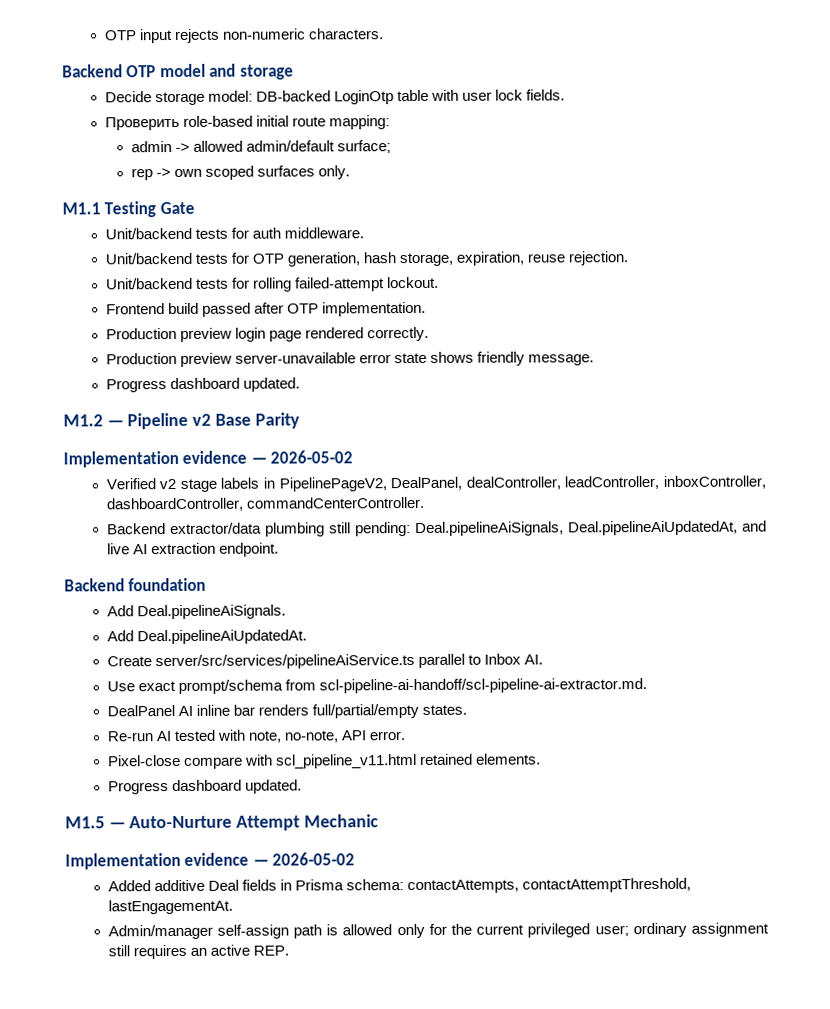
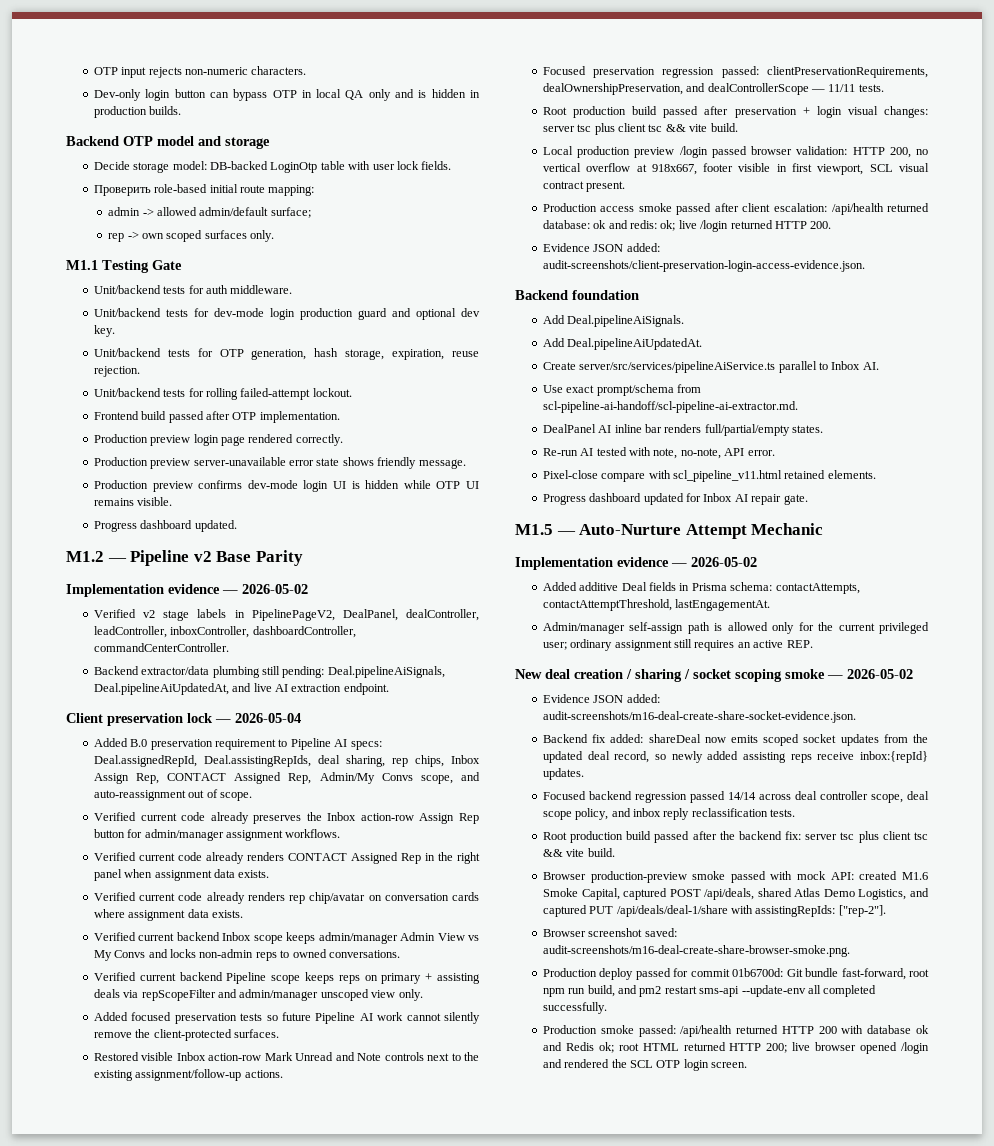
(384, 34) none -> [93,89,481,101] [93,106,182,118] // Dev-only login button can bypass OTP in local QA only and is hidden in production builds.
(364, 233) none -> [93,308,480,320] [93,325,115,337] // Unit/backend tests for dev-mode login production guard and optional dev key.
(594, 360) none -> [93,480,480,492] [93,497,173,506] // Production preview confirms dev-mode login UI is hidden while OTP UI remains visible.
(279, 549) none -> [66,713,301,726] [93,738,382,750] [93,755,480,767] [93,772,480,784] [93,789,253,801] [93,812,479,824] [93,829,341,841] [93,852,480,864] [93,869,270,881] [93,892,480,904] [93,909,244,921] [93,932,480,944] [93,949,400,961] [93,972,481,984] [93,989,423,1001] [93,1012,480,1024] [93,1029,280,1041] [93,1052,480,1061] [93,1069,283,1081] [542,66,928,78] [542,83,884,95] [542,106,928,118] [542,123,738,135] [542,146,928,158] [542,163,930,175] [542,181,626,192] [542,203,929,215] [542,220,832,232] [542,243,660,252] [542,260,865,272] // Client preservation lock — 2026-05-04 // Added B.0 preservation requirement to Pipeline AI specs: Deal.assignedRepId, Deal.assistingRepIds, deal sharing, rep chips, Inbox Assign Rep, CONTACT Assigned Rep, Admin/My Convs scope, and auto-reassignment out of scope. // Verified current code already preserves the Inbox action-row Assign Rep button for admin/manager assignment workflows. // Verified current code already renders CONTACT Assigned Rep in the right panel when assignment data exists. // Verified current code already renders rep chip/avatar on conversation cards where assignment data exists. // Verified current backend Inbox scope keeps admin/manager Admin View vs My Convs and locks non-admin reps to owned conversations. // Verified current backend Pipeline scope keeps reps on primary + assisting deals via repScopeFilter and admin/manager unscoped view only. // Added focused preservation tests so future Pipeline AI work cannot silently remove the client-protected surfaces. // Restored visible Inbox action-row Mark Unread and Note controls next to the existing assignment/follow-up actions. // Focused preservation regression passed: clientPreservationRequirements, dealOwnershipPreservation, and dealControllerScope — 11/11 tests. // Root production build passed after preservation + login visual changes: server tsc plus client tsc && vite build. // Local production preview /login passed browser validation: HTTP 200, no vertical overflow at 918x667, footer visible in first viewport, SCL visual contract present. // Production access smoke passed after client escalation: /api/health returned database: ok and redis: ok; live /login returned HTTP 200. // Evidence JSON added: audit-screenshots/client-preservation-login-access-evidence.json.
[244,779,302,794] updated. -> [643,493,808,505] updated for Inbox AI repair gate.
(289, 950) none -> [515,669,913,682] [542,694,660,703] [542,711,856,723] [542,734,928,746] [542,751,928,763] [542,768,584,780] [542,791,929,803] [542,808,796,820] [542,831,929,843] [542,848,615,857] [542,871,928,883] [542,888,929,900] [542,905,886,917] [542,928,677,937] [542,945,850,957] [542,968,930,980] [542,985,877,997] [542,1002,607,1014] [542,1025,929,1037] [542,1042,929,1054] [542,1059,748,1071] // New deal creation / sharing / socket scoping smoke — 2026-05-02 // Evidence JSON added: audit-screenshots/m16-deal-create-share-socket-evidence.json. // Backend fix added: shareDeal now emits scoped socket updates from the updated deal record, so newly added assisting reps receive inbox:{repId} updates. // Focused backend regression passed 14/14 across deal controller scope, deal scope policy, and inbox reply reclassification tests. // Root production build passed after the backend fix: server tsc plus client tsc && vite build. // Browser production-preview smoke passed with mock API: created M1.6 Smoke Capital, captured POST /api/deals, shared Atlas Demo Logistics, and captured PUT /api/deals/deal-1/share with assistingRepIds: ["rep-2"]. // Browser screenshot saved: audit-screenshots/m16-deal-create-share-browser-smoke.png. // Production deploy passed for commit 01b6700d: Git bundle fast-forward, root npm run build, and pm2 restart sms-api --update-env all completed successfully. // Production smoke passed: /api/health returned HTTP 200 with database ok and Redis ok; root HTML returned HTTP 200; live browser opened /login and rendered the SCL OTP login screen.

